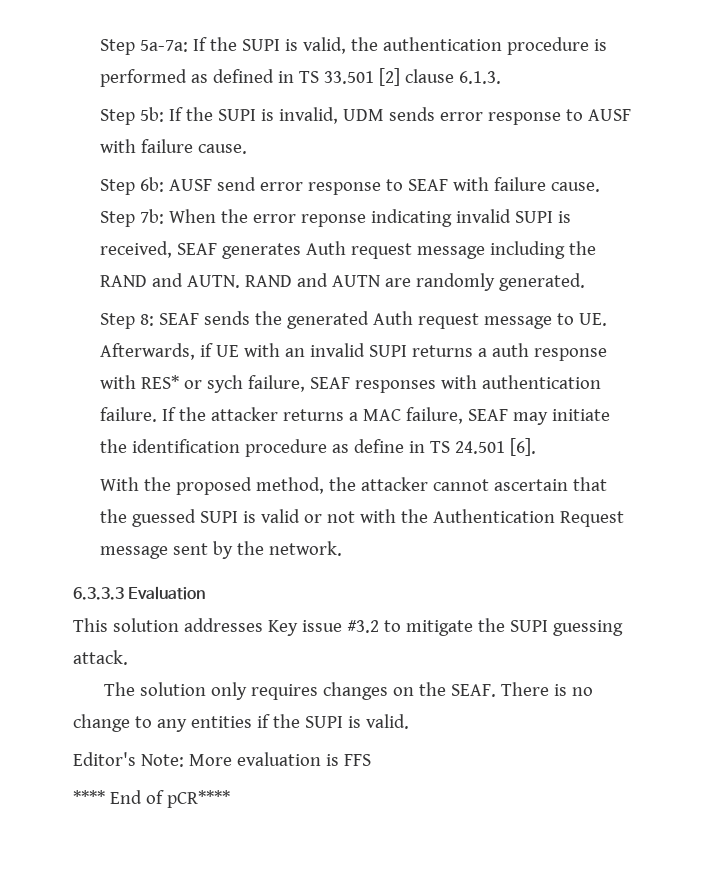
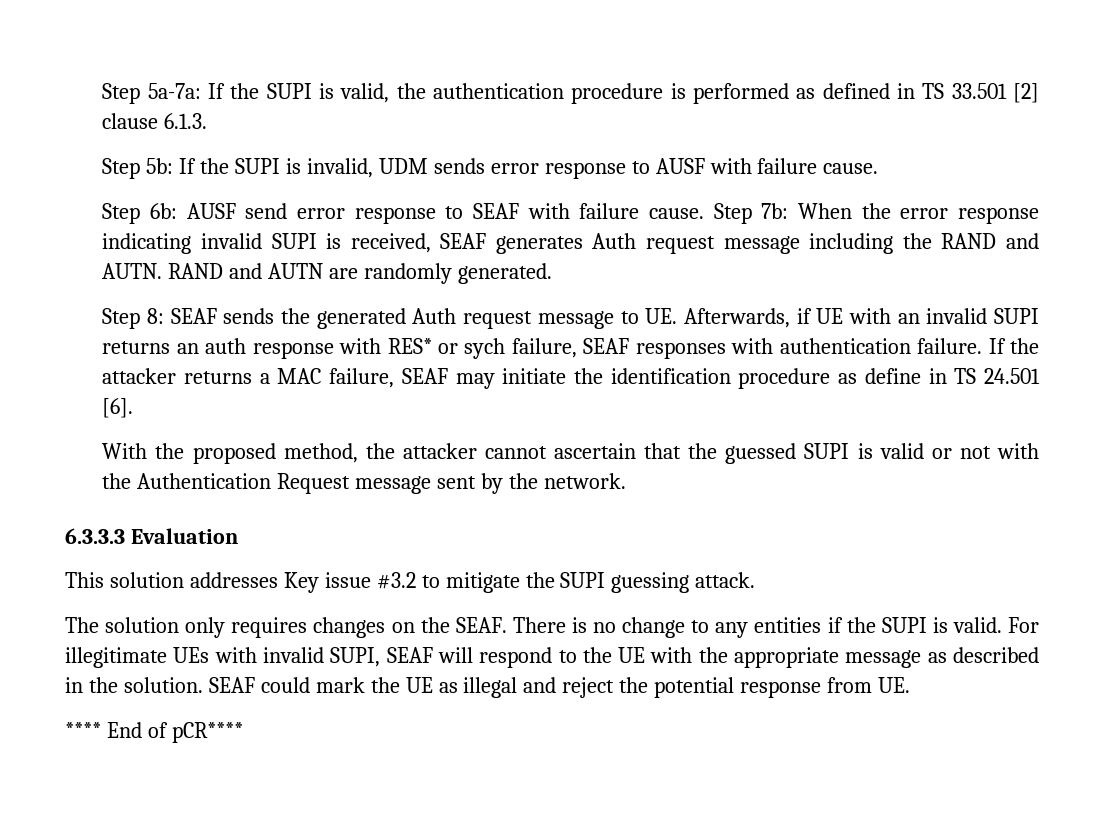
[300,214,366,227] reponse -> [957,207,1039,224] response
[477,348,487,357] a -> [176,343,199,354] an
[73,752,371,767] // Editor's Note: More evaluation is FFS -> [1008,617,1040,633] [65,647,1039,668] [65,677,911,698] For illegitimate UEs with invalid SUPI, SEAF will respond to the UE with the appropriate message as described in the solution. SEAF could mark the UE as illegal and reject the potential response from UE.

